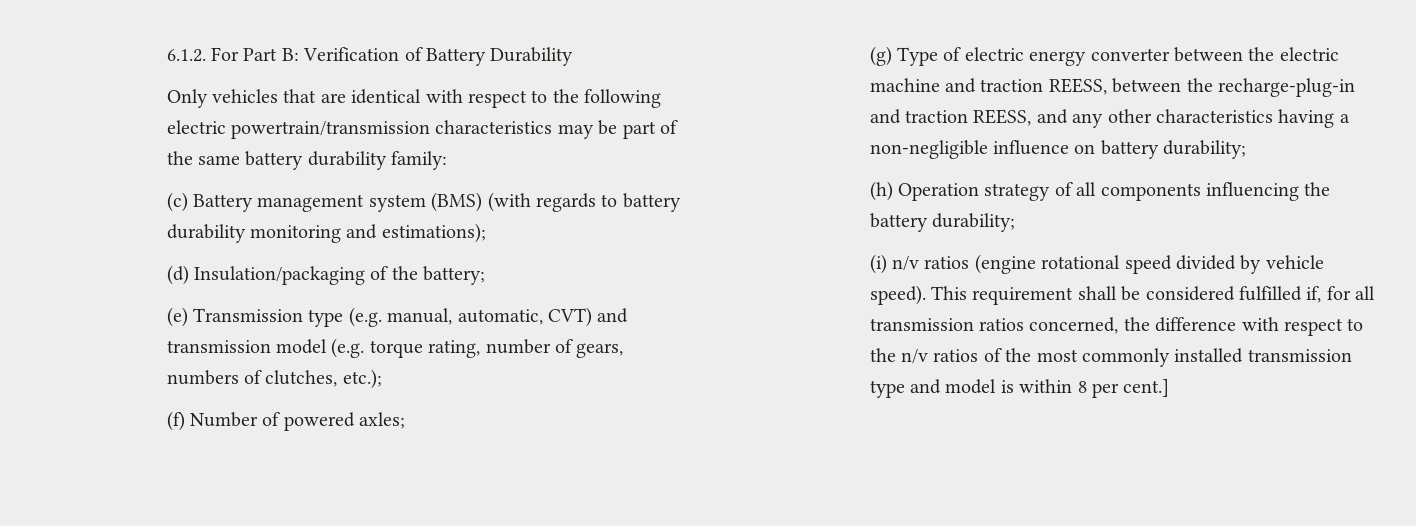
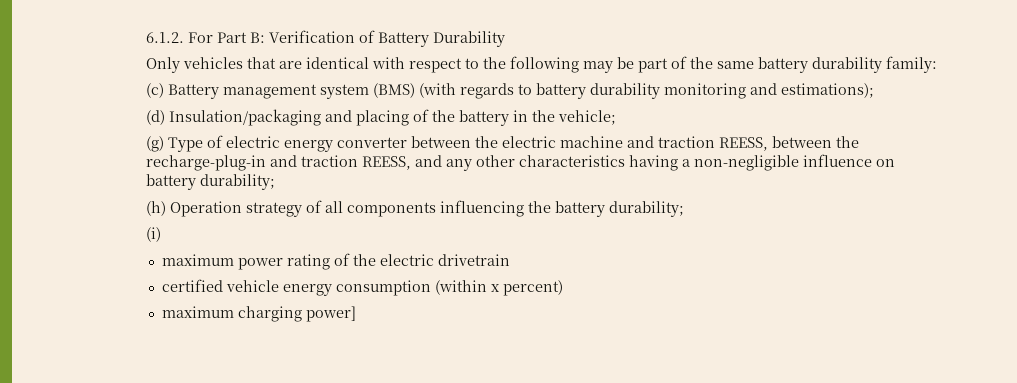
[166,120,553,139] electric powertrain/transmission characteristics -> (580, 64) none
[370,266,486,285] [166,307,629,327] [166,338,624,358] [166,369,382,389] [166,411,406,431] of the battery; // (e) Transmission type (e.g. manual, automatic, CVT) and transmission model (e.g. torque rating, number of gears, numbers of clutches, etc.); // (f) Number of powered axles; -> [325,109,617,126] and placing of the battery in the vehicle;
[892,254,1324,274] [869,285,1376,305] [869,317,1364,336] [869,348,1352,367] [869,379,1170,398] n/v ratios (engine rotational speed divided by vehicle speed). This requirement shall be considered fulfilled if, for all transmission ratios concerned, the difference with respect to the n/v ratios of the most commonly installed transmission type and model is within 8 per cent.] -> [162,253,511,270] [162,279,564,296] [162,306,357,322] // maximum power rating of the electric drivetrain // certified vehicle energy consumption (within x percent) // maximum charging power]

